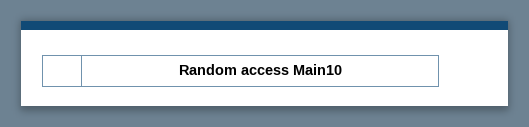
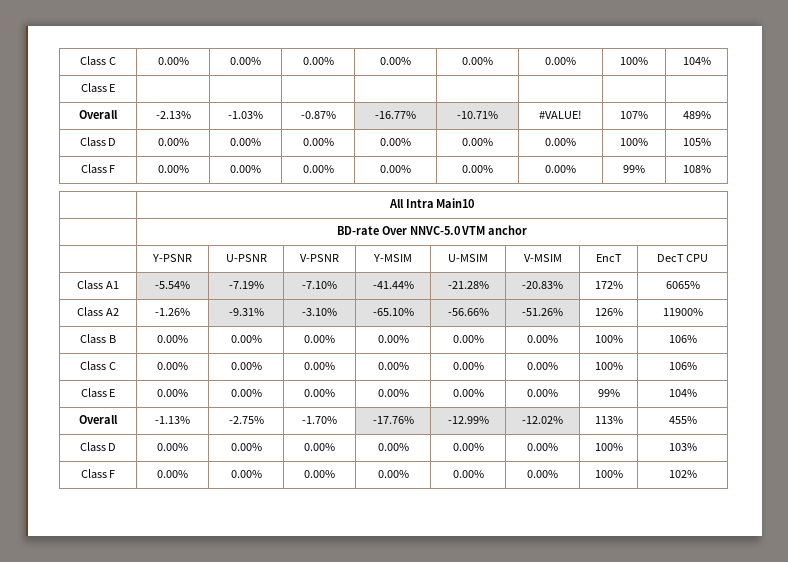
[178,64,342,75] | Random access Main10 -> [80,56,116,65] [157,57,189,65] [230,57,261,65] [302,57,334,65] [380,57,411,65] [462,57,493,65] [545,57,576,65] [620,57,648,65] [682,57,711,65] [80,83,116,92] [79,110,118,119] [155,111,191,119] [228,111,263,119] [300,111,336,119] [375,111,416,119] [457,111,498,119] [539,110,582,119] [620,111,648,119] [682,111,711,119] [79,137,117,146] [157,138,189,146] [230,138,261,146] [302,138,334,146] [380,138,411,146] [462,138,493,146] [545,138,576,146] [620,138,648,146] [682,138,711,146] [80,164,116,173] [157,165,189,173] [230,165,261,173] [302,165,334,173] [380,165,411,173] [462,165,493,173] [545,165,576,173] [623,165,645,173] [682,165,711,173] [388,198,475,208] [336,225,528,235] [152,254,192,262] [225,254,267,262] [300,254,339,262] [373,254,412,262] [448,254,488,262] [523,254,562,262] [595,254,622,262] [656,254,709,262] [77,280,119,289] [155,281,190,289] [228,281,264,289] [302,281,337,289] [372,281,414,289] [447,281,489,289] [522,281,563,289] [594,281,623,289] [665,281,700,289] [77,307,119,316] [155,308,190,316] [228,308,264,316] [302,308,337,316] [372,308,414,316] [447,308,489,316] [522,308,563,316] [594,308,623,316] [662,308,703,316] [80,334,116,343] [157,335,188,343] [230,335,262,343] [304,335,335,343] [377,335,409,343] [452,335,484,343] [527,335,558,343] [594,335,623,343] [668,335,697,343] [80,361,116,370] [157,362,188,370] [230,362,262,370] [304,362,335,370] [377,362,409,370] [452,362,484,370] [527,362,558,370] [594,362,623,370] [668,362,697,370] [80,388,116,397] [157,389,188,397] [230,389,262,397] [304,389,335,397] [377,389,409,397] [452,389,484,397] [527,389,558,397] [597,389,620,397] [668,389,697,397] [79,415,118,424] [155,416,190,424] [228,416,264,424] [302,416,337,424] [372,416,414,424] [447,416,489,424] [522,416,563,424] [594,416,623,424] [668,416,697,424] [79,442,117,451] [157,443,188,451] [230,443,262,451] [304,443,335,451] [377,443,409,451] [452,443,484,451] [527,443,558,451] [594,443,623,451] [668,443,697,451] [80,469,116,478] [157,470,188,478] [230,470,262,478] [304,470,335,478] [377,470,409,478] [452,470,484,478] [527,470,558,478] [594,470,623,478] [668,470,697,478] Class C | 0.00% | 0.00% | 0.00% | 0.00% | 0.00% | 0.00% | 100% | 104% // Class E | | | | | | | | // Overall | -2.13% | -1.03% | -0.87% | -16.77% | -10.71% | #VALUE! | 107% | 489% // Class D | 0.00% | 0.00% | 0.00% | 0.00% | 0.00% | 0.00% | 100% | 105% // Class F | 0.00% | 0.00% | 0.00% | 0.00% | 0.00% | 0.00% | 99% | 108% // | All Intra Main10 // | BD-rate Over NNVC-5.0 VTM anchor // | Y-PSNR | U-PSNR | V-PSNR | Y-MSIM | U-MSIM | V-MSIM | EncT | DecT CPU // Class A1 | -5.54% | -7.19% | -7.10% | -41.44% | -21.28% | -20.83% | 172% | 6065% // Class A2 | -1.26% | -9.31% | -3.10% | -65.10% | -56.66% | -51.26% | 126% | 11900% // Class B | 0.00% | 0.00% | 0.00% | 0.00% | 0.00% | 0.00% | 100% | 106% // Class C | 0.00% | 0.00% | 0.00% | 0.00% | 0.00% | 0.00% | 100% | 106% // Class E | 0.00% | 0.00% | 0.00% | 0.00% | 0.00% | 0.00% | 99% | 104% // Overall | -1.13% | -2.75% | -1.70% | -17.76% | -12.99% | -12.02% | 113% | 455% // Class D | 0.00% | 0.00% | 0.00% | 0.00% | 0.00% | 0.00% | 100% | 103% // Class F | 0.00% | 0.00% | 0.00% | 0.00% | 0.00% | 0.00% | 100% | 102%

